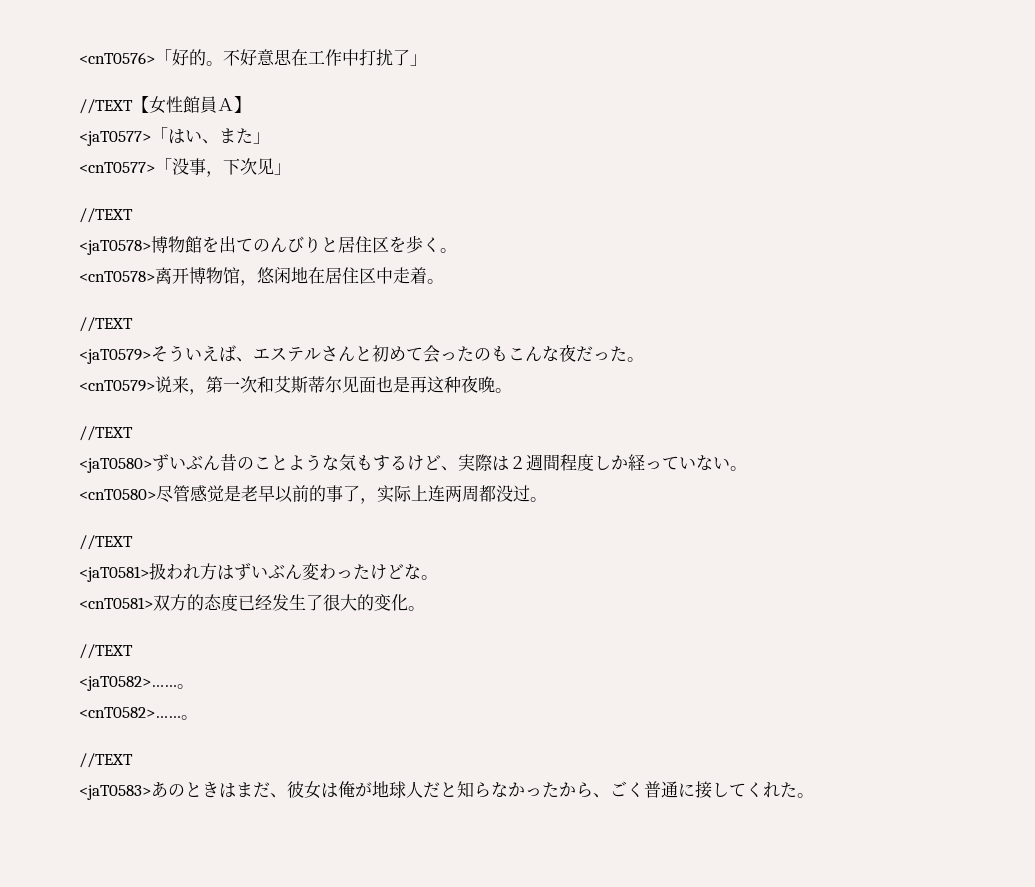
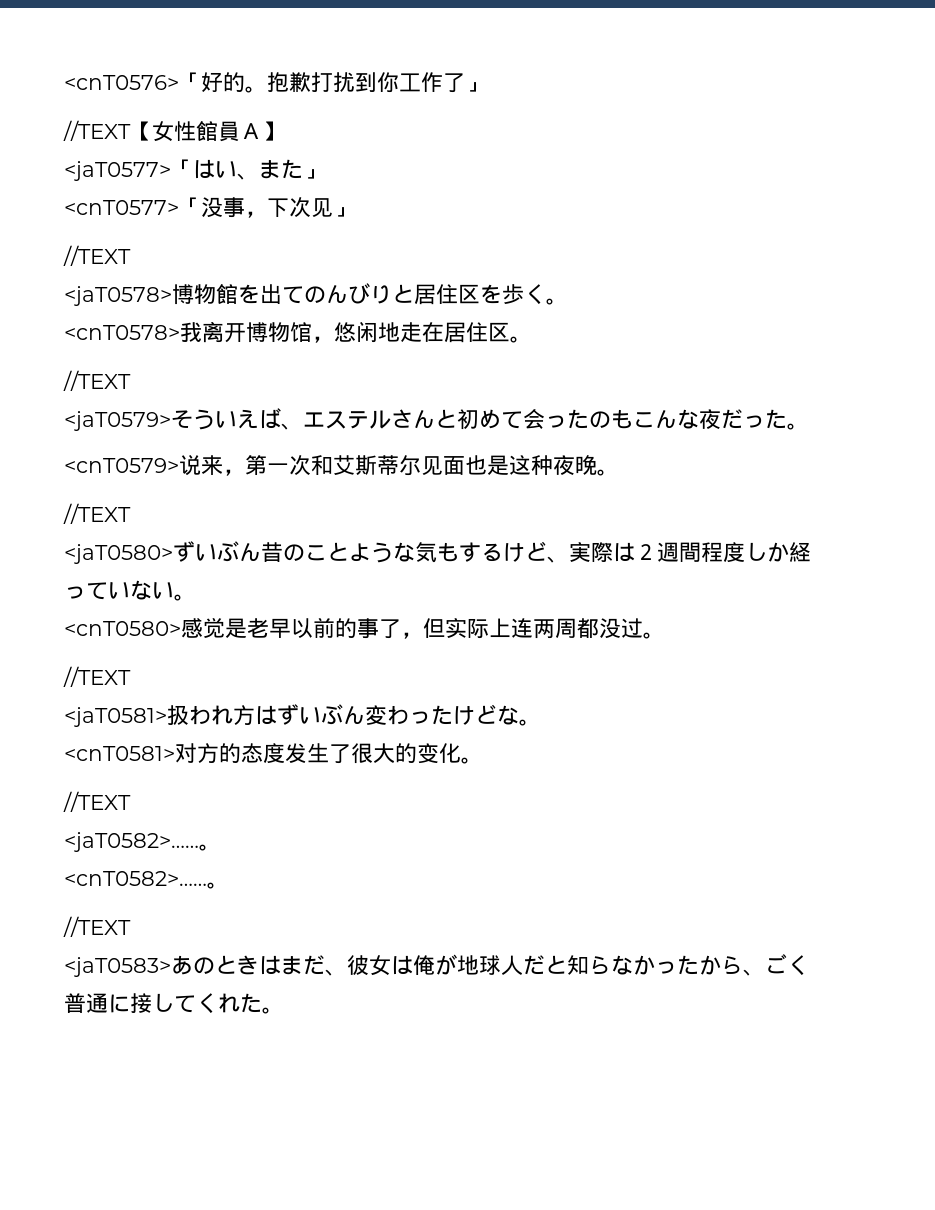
[223,49,393,66] 不好意思在工作中打扰 -> [267,72,443,93] 抱歉打扰到你工作
(155, 276) none -> [180,322,202,342] 我
(308, 275) none -> [400,322,422,343] 走
[376,267,427,284] 中走着 -> (510, 332) none
[410,376,427,393] 再 -> (509, 465) none
[156,485,190,503] 尽管 -> (181, 628) none
(377, 501) none -> [423,618,445,638] 但
[153,595,170,611] 双 -> [175,743,197,763] 对
[238,594,272,611] 已经 -> (285, 753) none

